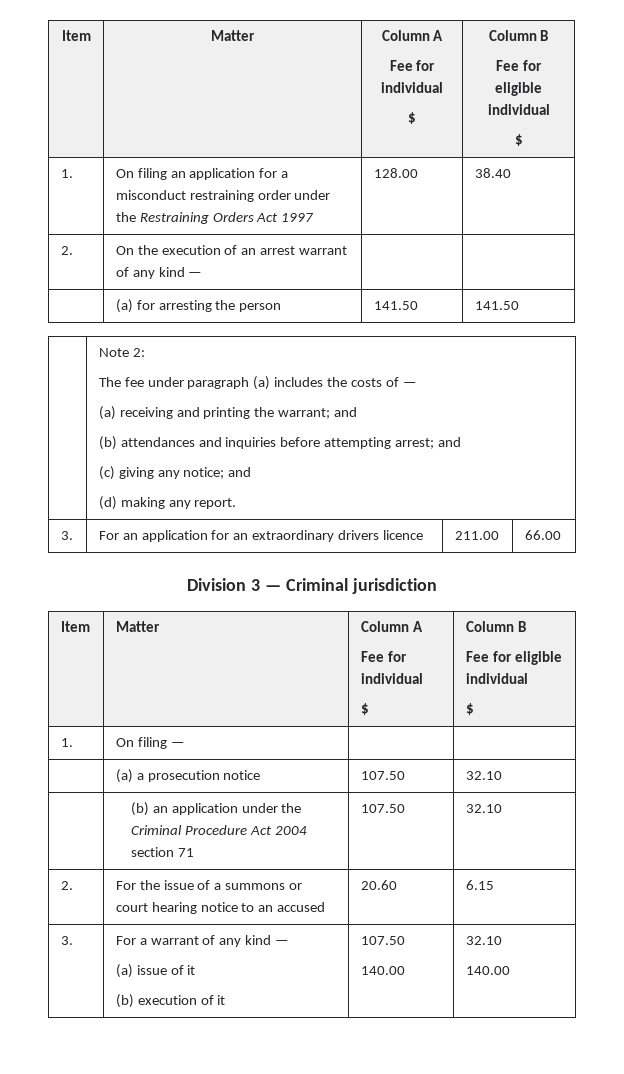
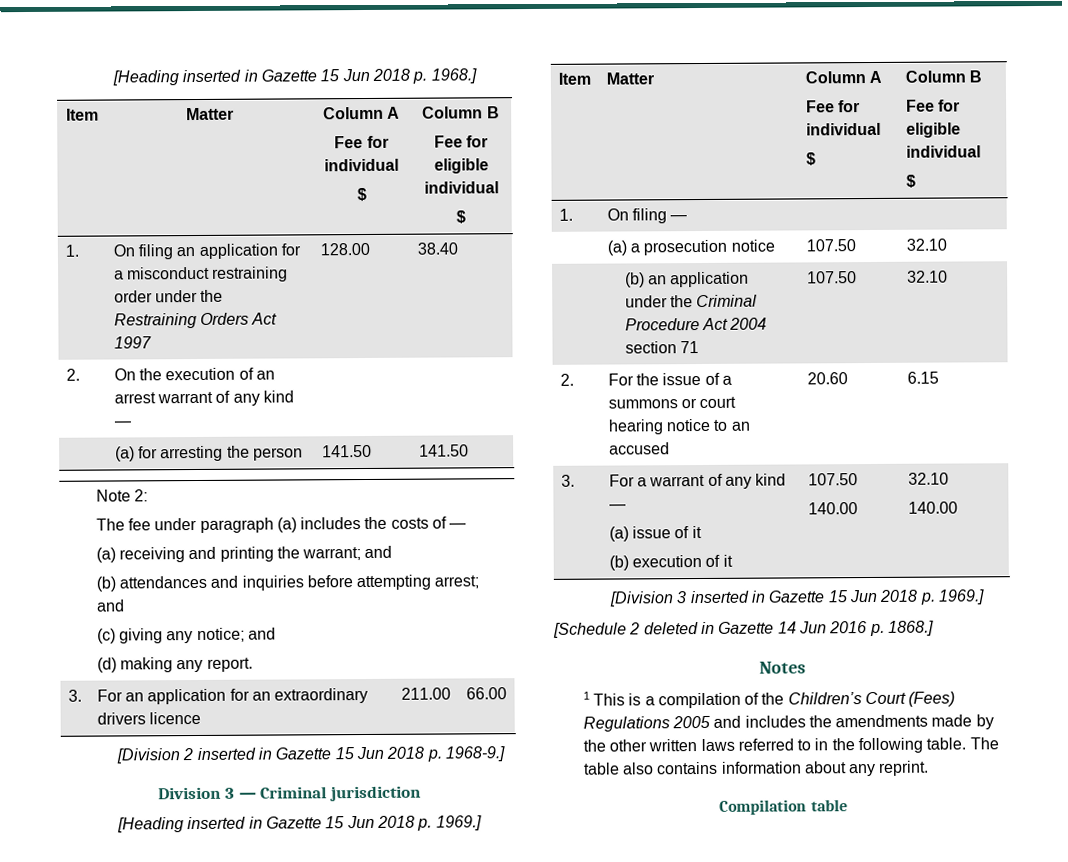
(61, 35) none -> [112,68,477,86] [Heading inserted in Gazette 15 Jun 2018 p. 1968.] //
(561, 535) none -> [116,746,505,764] // [Division 2 inserted in Gazette 15 Jun 2018 p. 1968-9.]
(437, 586) none -> [117,815,482,833] // [Heading inserted in Gazette 15 Jun 2018 p. 1969.]
(510, 970) none -> [609,589,985,607] [553,620,934,638] [759,661,806,674] [582,691,956,709] [582,714,994,732] [582,737,999,754] [582,760,930,777] [719,799,848,815] // [Division 3 inserted in Gazette 15 Jun 2018 p. 1969.] // [Schedule 2 deleted in Gazette 14 Jun 2016 p. 1868.] // Notes // 1 This is a compilation of the Children’s Court (Fees) Regulations 2005 and includes the amendments made by the other written laws referred to in the following table. The table also contains information about any reprint. // Compilation table

